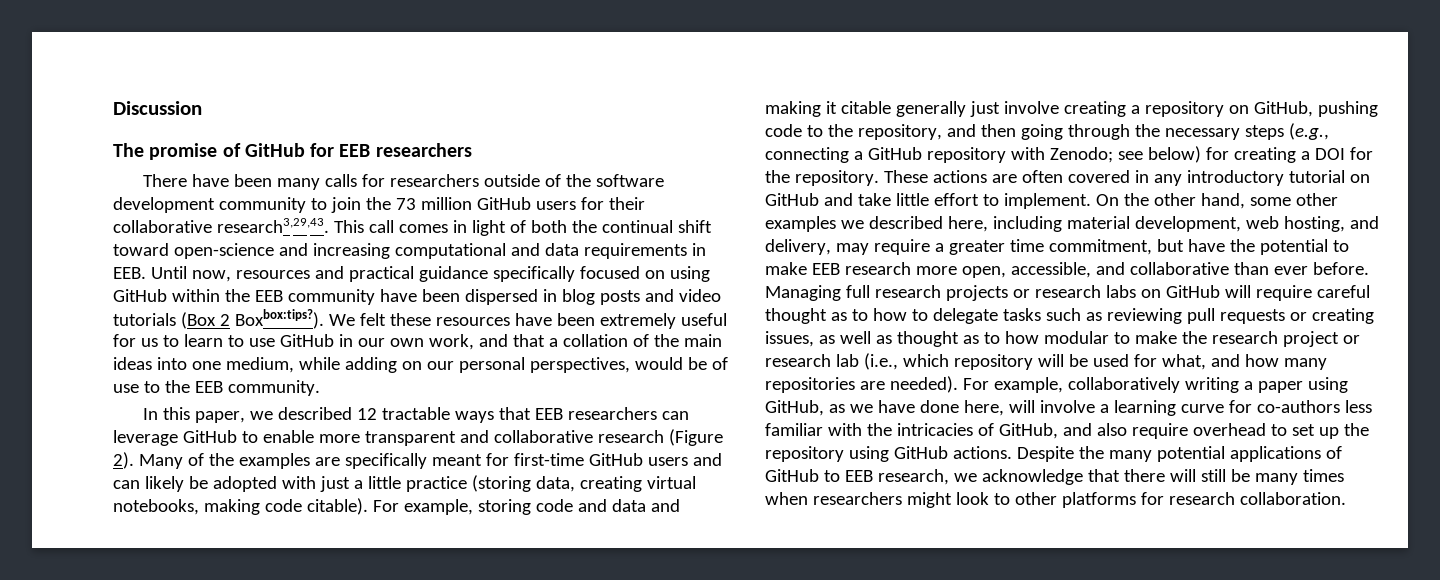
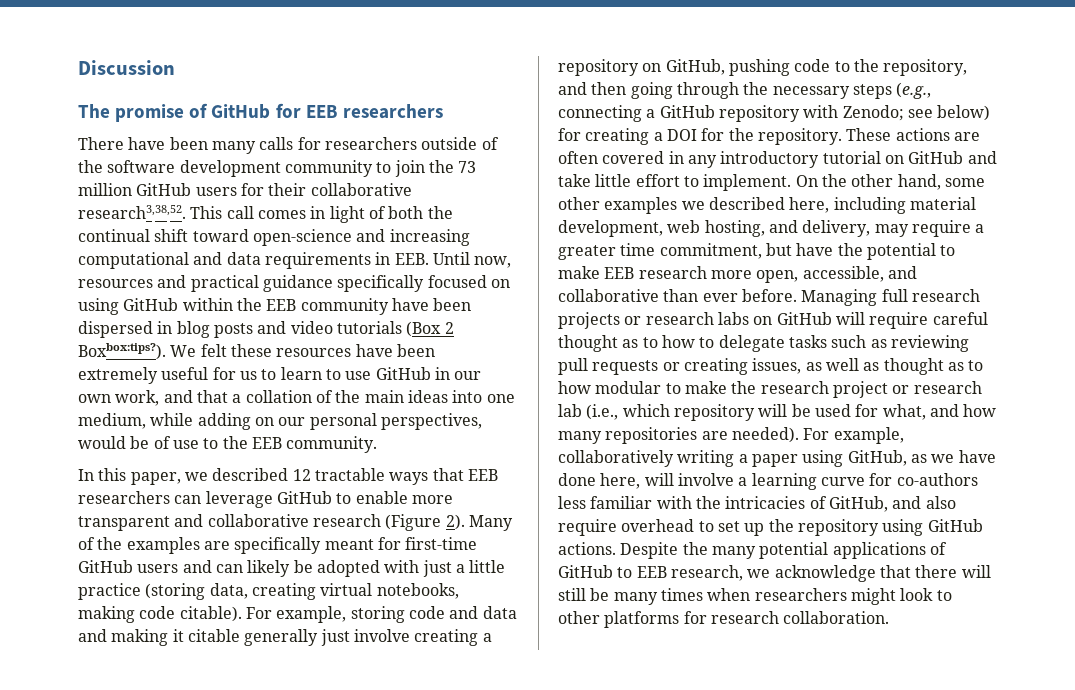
[216,218,329,233] research3,29,43. -> [78,205,186,219] research3,38,52.

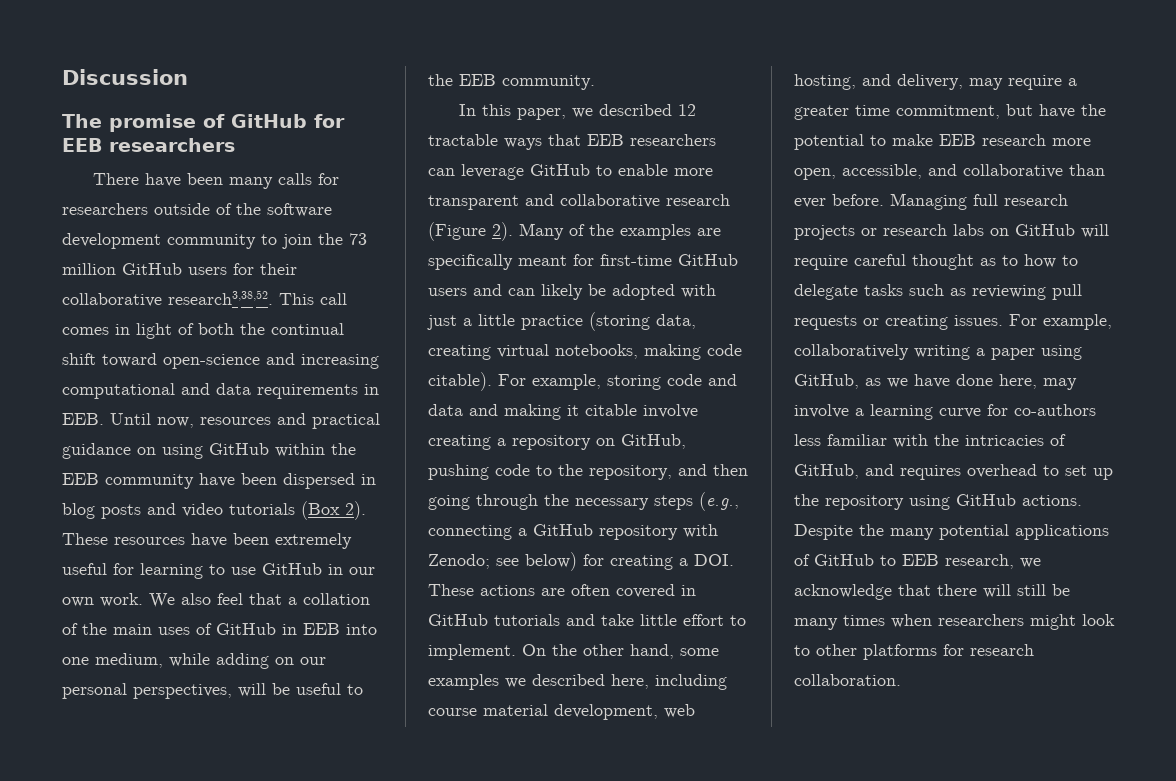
[337,275,487,292] specifically focused -> (131, 451) none
[444,322,454,334] [78,343,272,360] 2 Boxbox:tips?). We felt these -> [345,501,366,520] [62,533,108,545] 2). These
[239,367,322,380] us to learn -> [140,563,203,579] learning
[115,390,193,406] work, and -> [100,593,243,608] work. We also feel
[407,390,448,403] ideas -> [158,623,340,635] uses of GitHub in EEB
[78,436,199,449] would be of use -> [238,683,341,697] will be useful
[244,629,350,646] generally just -> (637, 410) none
[666,128,842,145] DOI for the repository. -> [694,554,734,566] DOI.
[687,151,964,168] any introductory tutorial on GitHub -> [428,614,560,626] GitHub tutorials
[558,197,600,210] other -> (719, 652) none
(906, 205) none -> [428,708,477,716] course
[752,358,984,375] [558,381,982,398] [558,404,997,421] [558,427,799,444] issues, as well as thought as to how modular to make the research project or research lab (i.e., which repository will be used for what, and how many repositories are needed). -> [954,315,1003,326] issues.
[644,473,674,486] will -> [1043,378,1077,390] may
[925,496,956,509] [558,519,617,536] also require -> [900,465,961,480] requires

